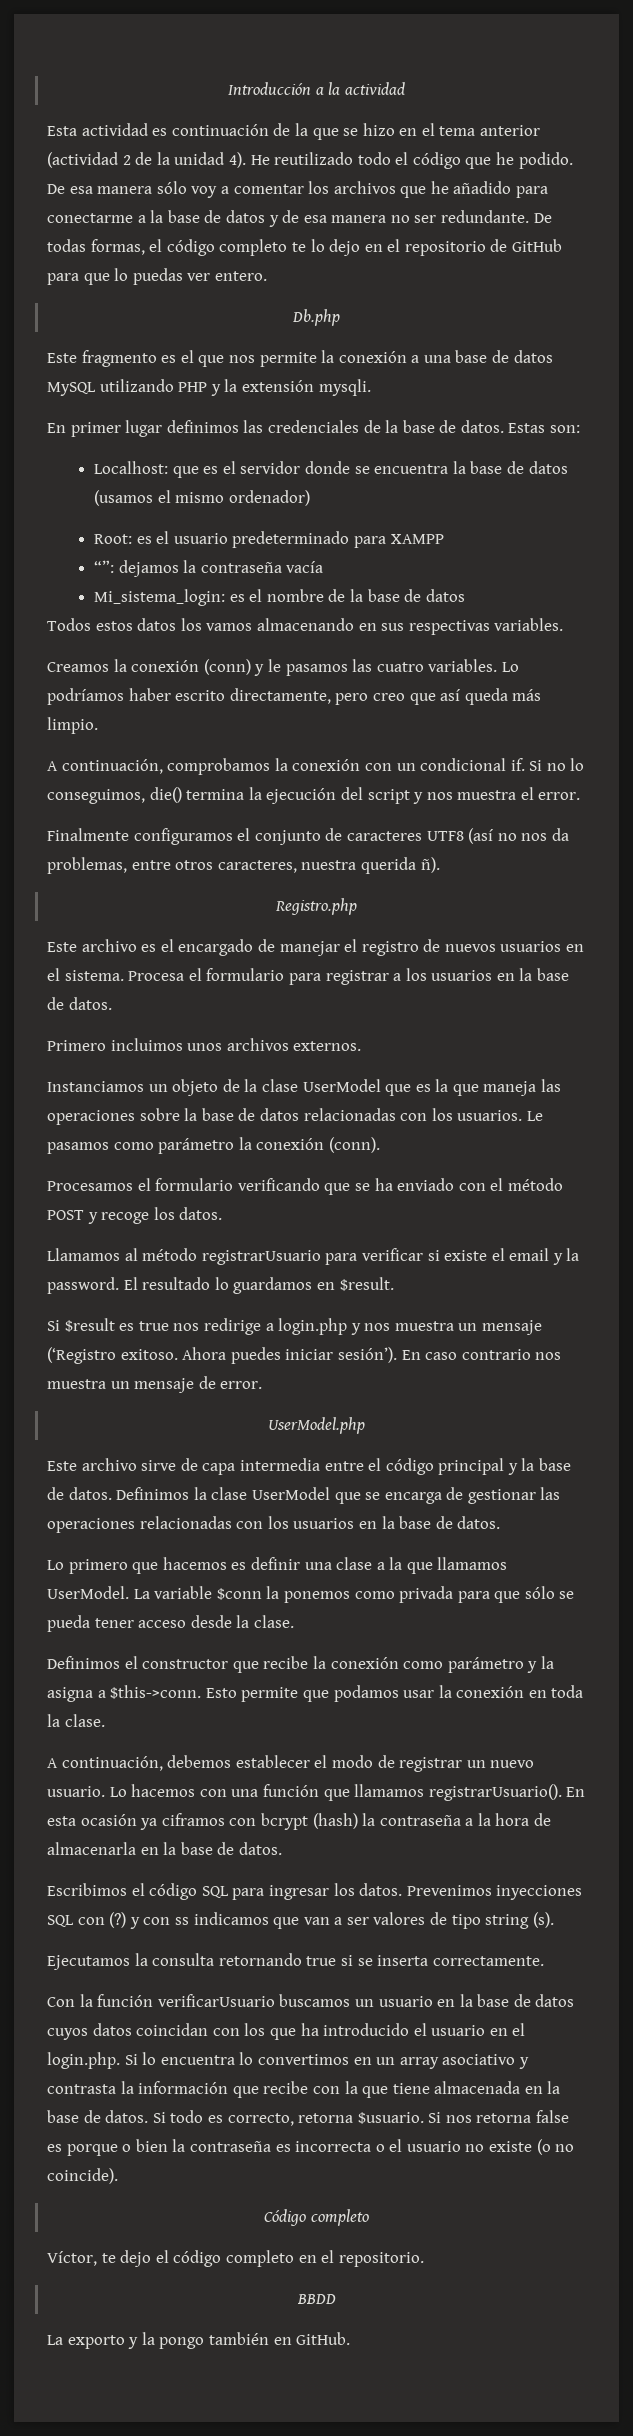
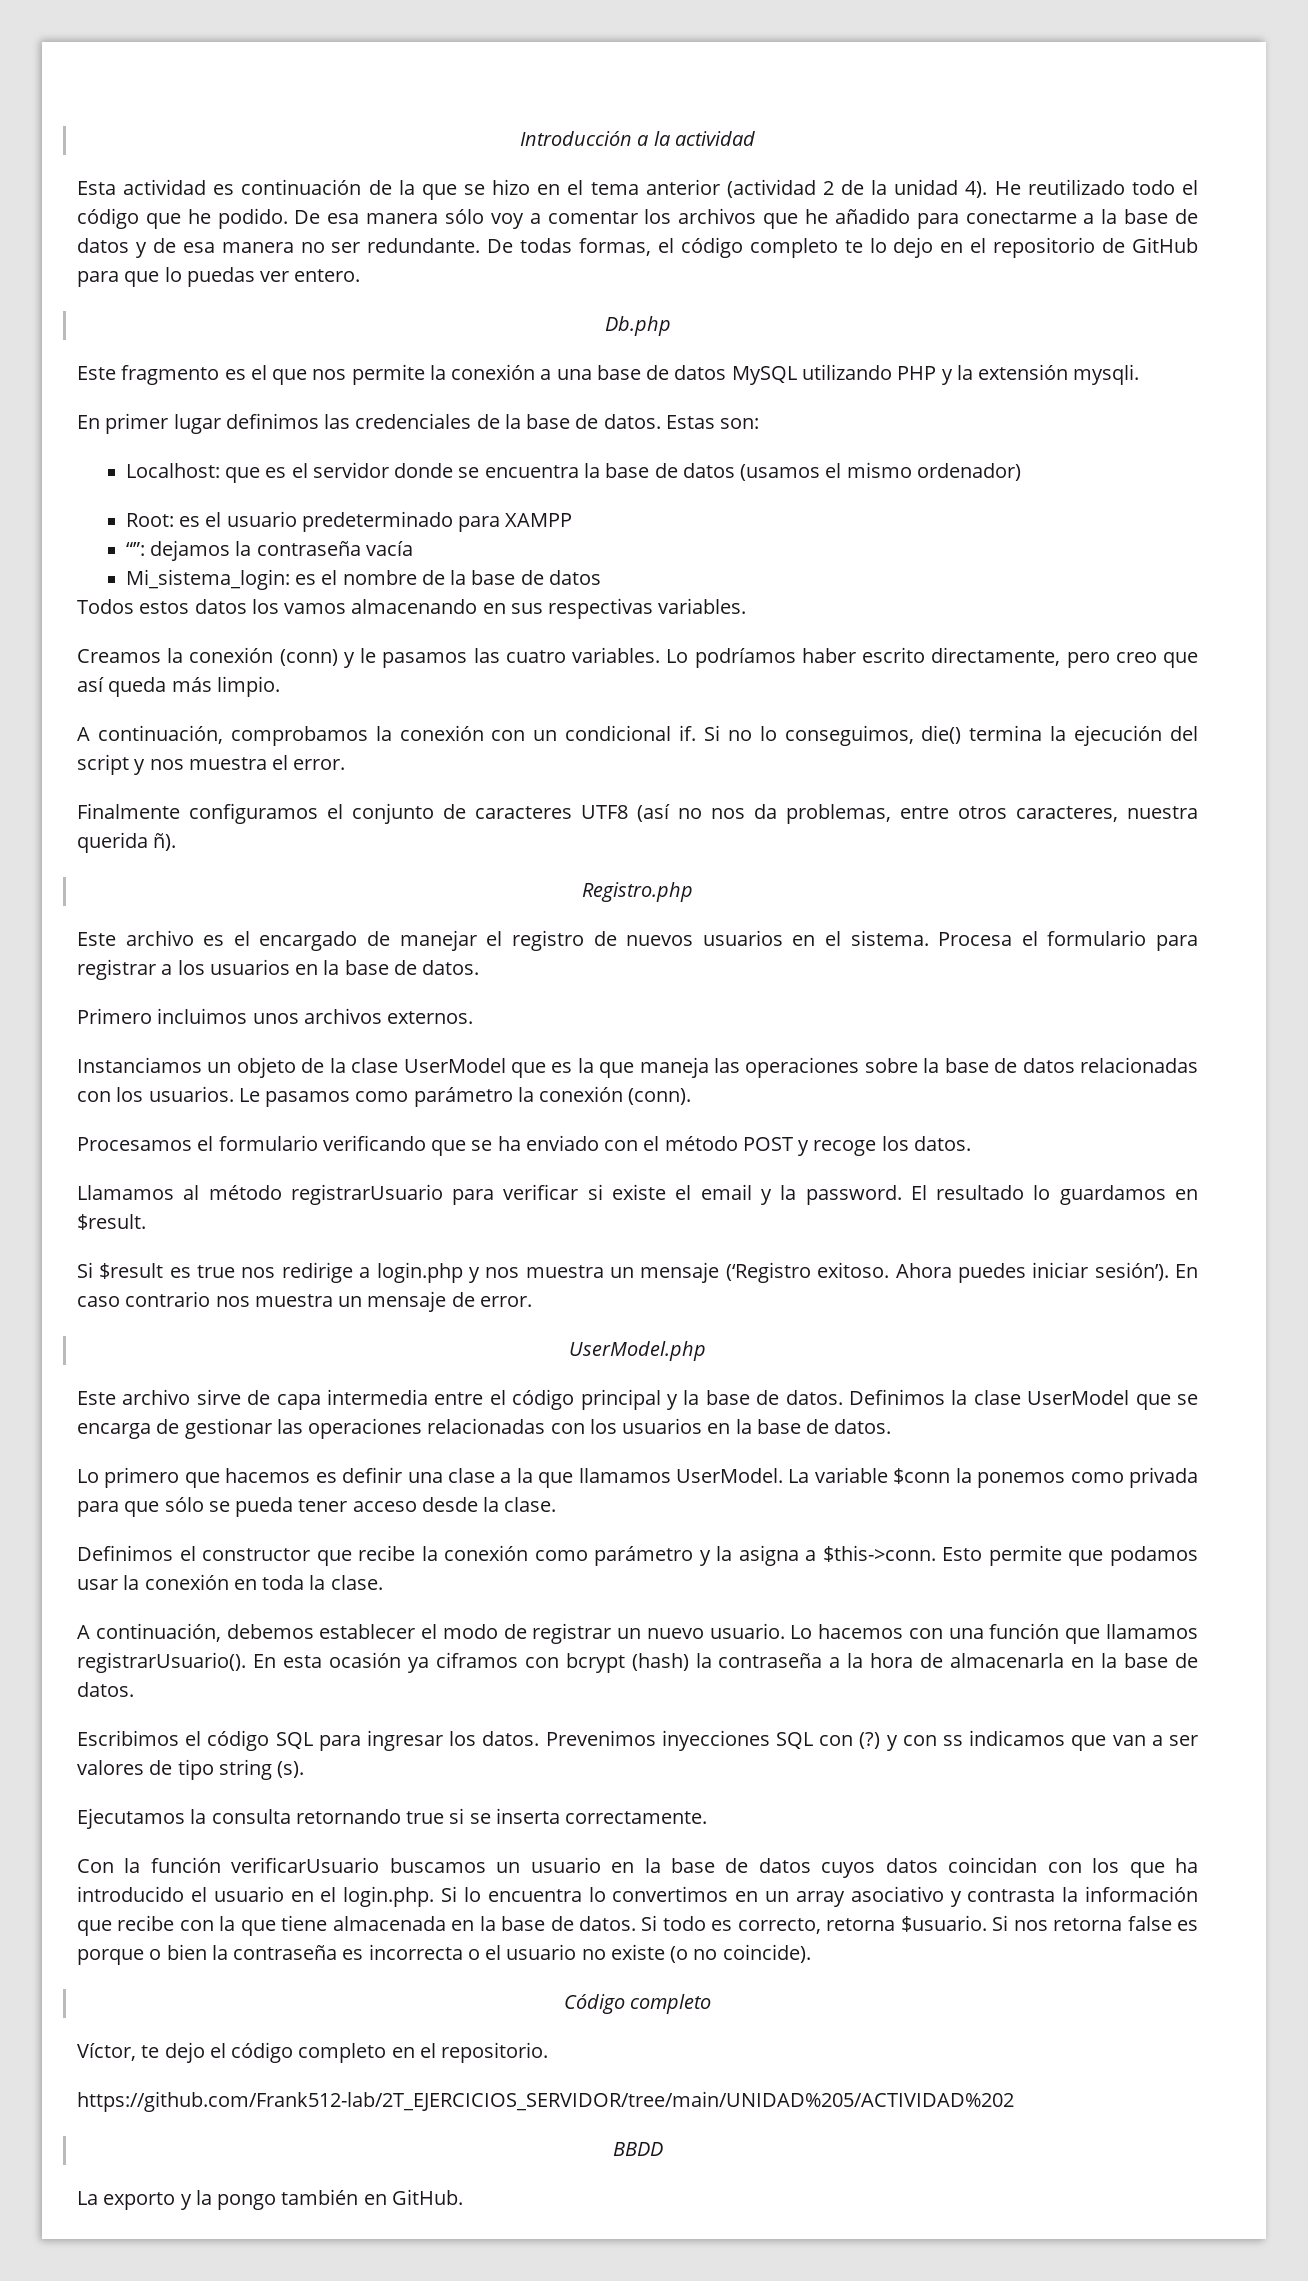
(424, 2259) none -> [77,2091,1014,2112] // https://github.com/Frank512-lab/2T_EJERCICIOS_SERVIDOR/tree/main/UNIDAD%205/ACTIVIDAD%202

